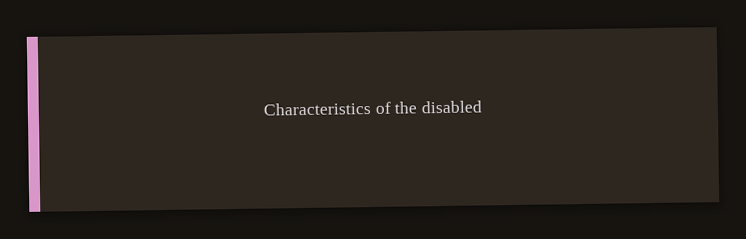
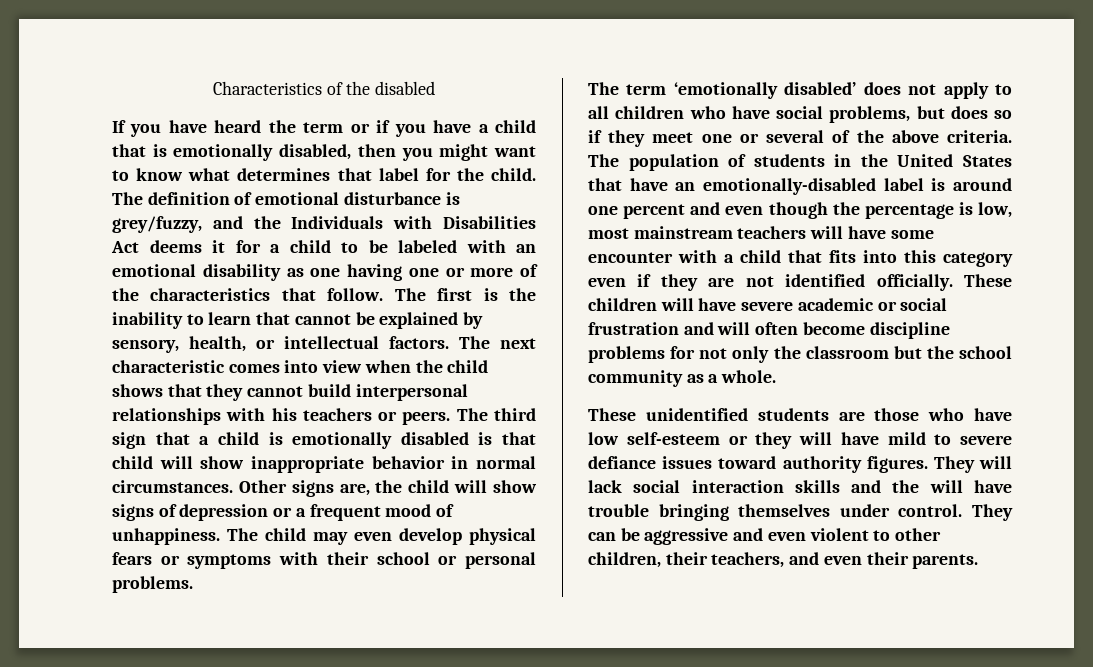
(483, 107) none -> [112,120,536,137] [112,144,536,161] [112,168,536,181] [112,192,460,205] [112,216,536,233] [111,240,536,253] [112,264,538,281] [112,288,537,301] [112,312,484,329] [112,336,536,353] [112,360,489,373] [112,384,468,401] [112,408,536,425] [112,432,536,449] [112,456,536,473] [112,480,537,497] [112,504,455,521] [112,528,536,545] [112,552,536,569] [112,576,193,593] [588,82,1012,99] [588,106,1012,123] [588,130,1012,147] [588,154,1012,171] [588,178,1012,195] [588,202,1012,219] [588,226,934,239] [588,250,1013,267] [588,274,1012,291] [588,298,948,311] [588,322,950,339] [588,346,1012,363] [588,370,777,387] [588,408,1012,421] [588,432,1012,449] [588,456,1012,473] [588,480,1012,493] [588,504,1013,521] [588,528,942,545] [588,552,979,569] // If you have heard the term or if you have a child that is emotionally disabled, then you might want to know what determines that label for the child. The definition of emotional disturbance is grey/fuzzy, and the Individuals with Disabilities Act deems it for a child to be labeled with an emotional disability as one having one or more of the characteristics that follow. The first is the inability to learn that cannot be explained by sensory, health, or intellectual factors. The next characteristic comes into view when the child shows that they cannot build interpersonal relationships with his teachers or peers. The third sign that a child is emotionally disabled is that child will show inappropriate behavior in normal circumstances. Other signs are, the child will show signs of depression or a frequent mood of unhappiness. The child may even develop physical fears or symptoms with their school or personal problems. // The term ‘emotionally disabled’ does not apply to all children who have social problems, but does so if they meet one or several of the above criteria. The population of students in the United States that have an emotionally-disabled label is around one percent and even though the percentage is low, most mainstream teachers will have some encounter with a child that fits into this category even if they are not identified officially. These children will have severe academic or social frustration and will often become discipline problems for not only the classroom but the school community as a whole. // These unidentified students are those who have low self-esteem or they will have mild to severe defiance issues toward authority figures. They will lack social interaction skills and the will have trouble bringing themselves under control. They can be aggressive and even violent to other children, their teachers, and even their parents.

